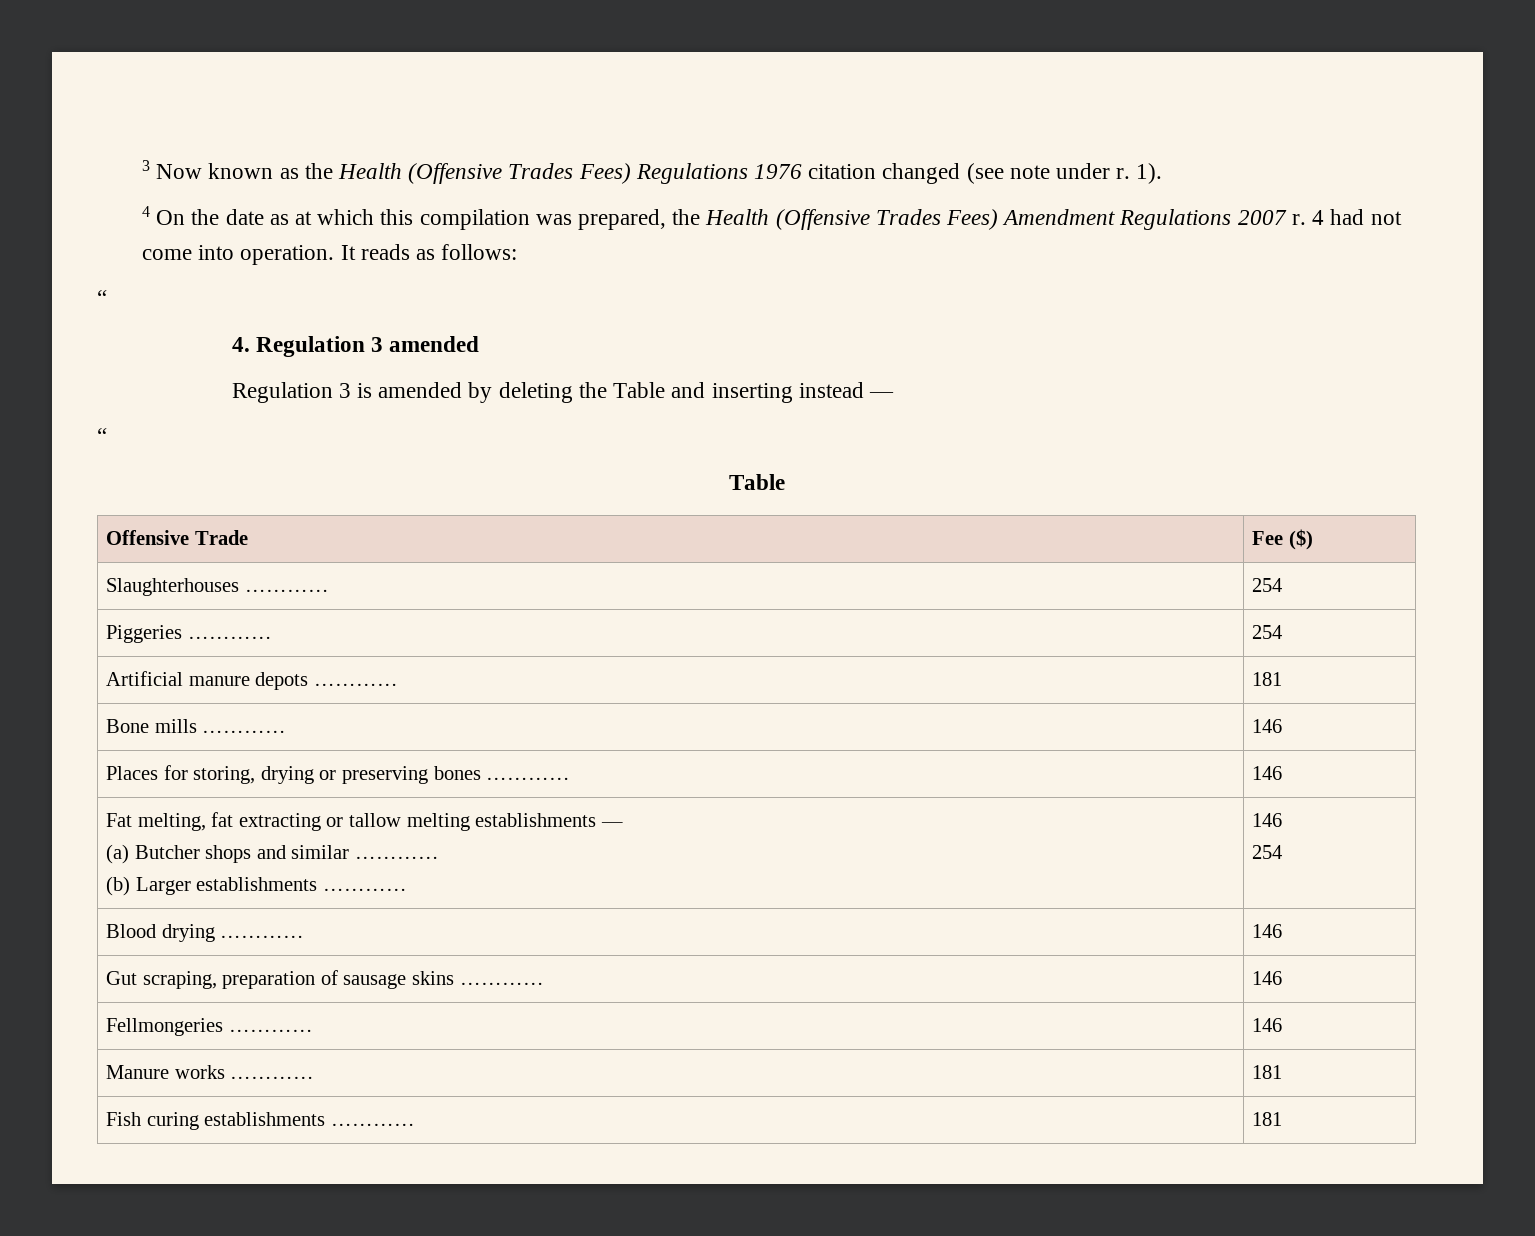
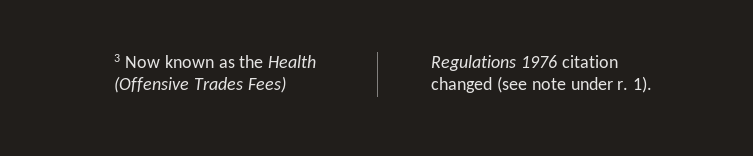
[141,206,1402,230] [141,244,518,265] [97,290,107,306] [231,336,480,357] [231,382,894,403] [97,428,107,444] [728,474,785,490] [106,530,248,545] [1252,529,1313,550] [106,578,329,596] [1252,578,1283,592] [106,625,272,643] [1252,625,1283,639] [106,671,398,690] [1252,672,1283,686] [106,719,287,733] [1252,719,1283,733] [106,765,571,784] [1252,766,1283,780] [106,812,623,831] [106,844,440,864] [106,876,407,896] [1252,813,1283,827] [1252,845,1283,859] [106,924,305,942] [1252,924,1283,938] [106,970,544,989] [1252,971,1283,985] [106,1018,313,1036] [1252,1018,1283,1032] [106,1065,315,1079] [1252,1065,1283,1079] [106,1112,415,1130] [1252,1112,1283,1126] // 4 On the date as at which this compilation was prepared, the Health (Offensive Trades Fees) Amendment Regulations 2007 r. 4 had not come into operation. It reads as follows: // “ // 4. Regulation 3 amended // Regulation 3 is amended by deleting the Table and inserting instead — // “ // Table // Offensive Trade | Fee ($) // Slaughterhouses ………… | 254 // Piggeries ………… | 254 // Artificial manure depots ………… | 181 // Bone mills ………… | 146 // Places for storing, drying or preserving bones ………… | 146 // Fat melting, fat extracting or tallow melting establishments — // (a) Butcher shops and similar ………… // (b) Larger establishments ………… | 146 // 254 // Blood drying ………… | 146 // Gut scraping, preparation of sausage skins ………… | 146 // Fellmongeries ………… | 146 // Manure works ………… | 181 // Fish curing establishments ………… | 181 -> (653, 84) none

